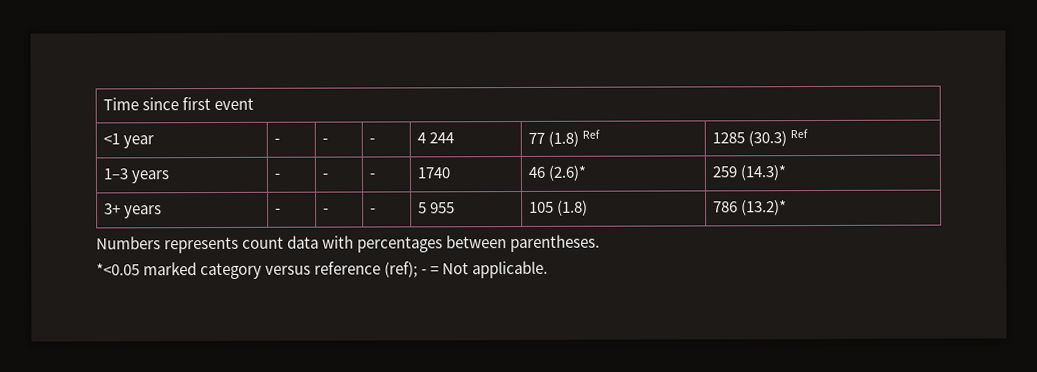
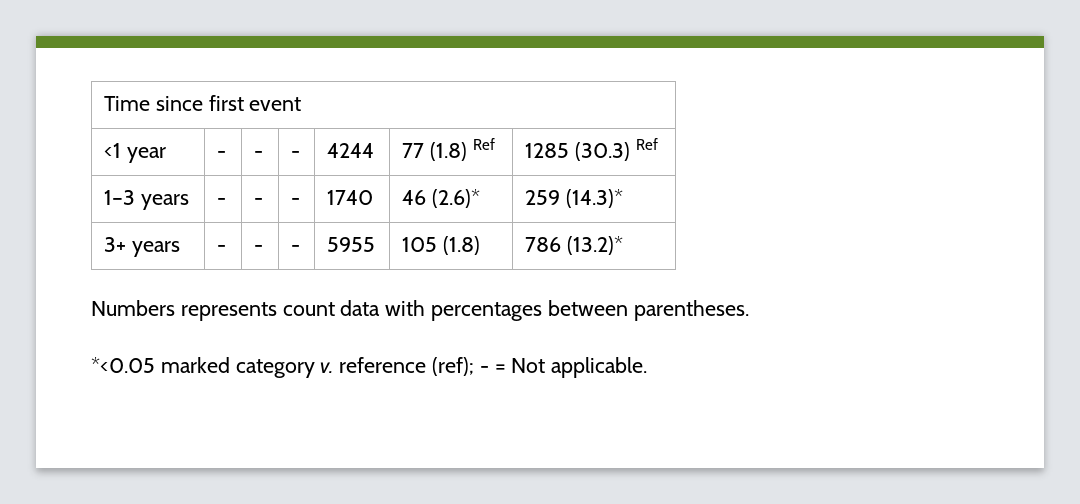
[416,132,454,144] 4 244 -> [327,143,375,158] 4244
[417,202,455,214] 5 955 -> [327,237,376,252] 5955
[265,265,312,275] versus -> [320,362,334,373] v.

